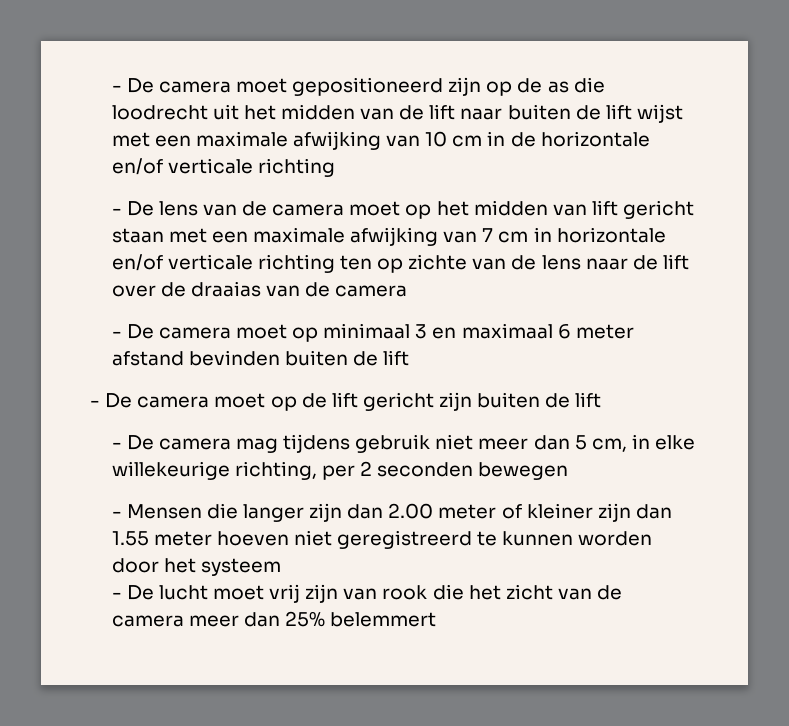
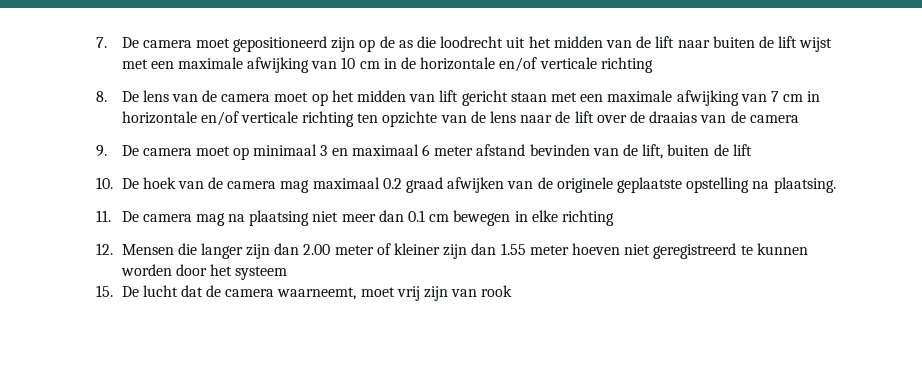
[111,85,122,92] - -> [95,37,107,48] 7.
[111,208,122,215] - -> [95,91,107,102] 8.
[377,254,468,273] op zichte -> [382,111,438,127] opzichte
[111,331,122,338] - -> [95,145,107,157] 9.
[284,350,410,366] [90,392,602,411] [111,442,122,449] buiten de lift // - De camera moet op de lift gericht zijn buiten de lift // - -> [592,144,752,159] [95,177,836,193] [95,210,111,222] van de lift, buiten de lift // 10. De hoek van de camera mag maximaal 0.2 graad afwijken van de originele geplaatste opstelling na plaatsing. // 11.
[283,434,431,453] tijdens gebruik -> [228,210,310,226] na plaatsing
[574,434,696,452] [111,461,569,480] [111,511,122,518] 5 cm, in elke willekeurige richting, per 2 seconden bewegen // - -> [408,210,614,226] [95,243,113,255] 0.1 cm bewegen in elke richting // 12.
[111,592,122,599] - -> [95,285,113,297] 15.
(208, 592) none -> [180,285,357,300] dat de camera waarneemt,
[432,584,623,600] [111,611,437,627] die het zicht van de camera meer dan 25% belemmert -> (513, 291) none

